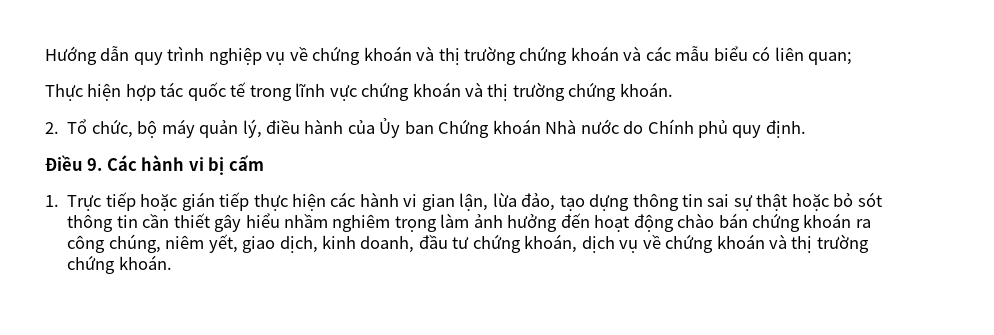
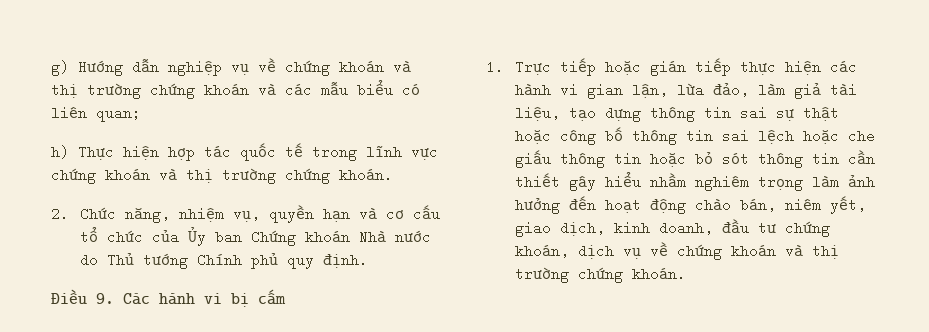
(45, 55) none -> [51,60,69,76] g)
[133,46,205,65] quy trình -> (159, 66) none
(853, 58) none -> [51,145,69,159] h)
[67,119,344,138] Tổ chức, bộ máy quản lý, điều hành -> [79,205,440,223] [79,227,143,244] Chức năng, nhiệm vụ, quyền hạn và cơ cấu tổ chức
(644, 127) none -> [106,253,188,269] Thủ tướng
(556, 202) none -> [757,83,857,99] [514,106,560,121] làm giả tài liệu,
(829, 202) none -> [559,127,875,145] [514,150,686,168] công bố thông tin sai lệch hoặc che giấu thông tin hoặc
[718,213,871,232] [67,234,161,253] bán chứng khoán ra công chúng, -> [739,198,776,212] bán,

